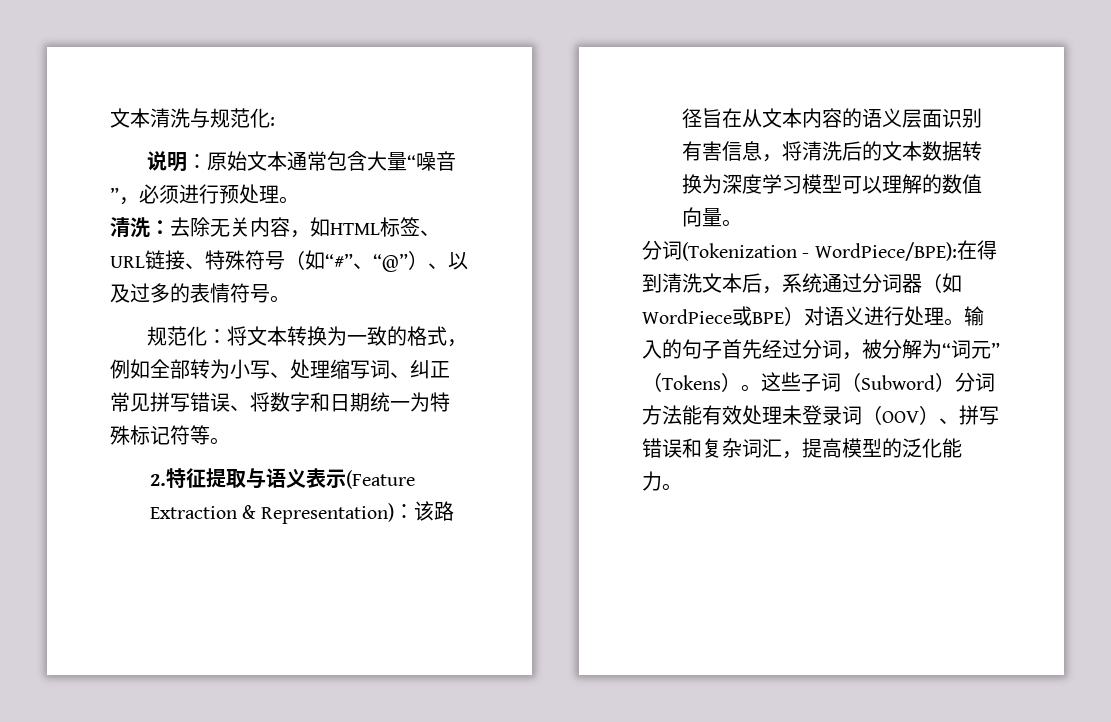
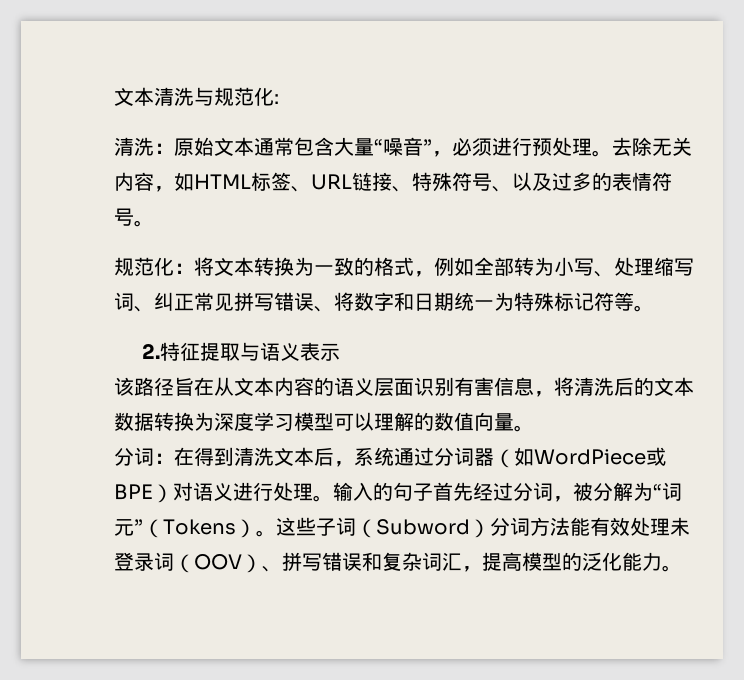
[147,151,188,172] 说明 -> [114,137,154,156] 清洗
[110,217,170,238] // 清洗： -> (612, 153) none
[285,250,428,272] （如“#”、“@”） -> (492, 182) none
[345,470,415,489] [149,503,415,524] (Feature Extraction & Representation)： -> (341, 352) //
[682,242,957,261] (Tokenization - WordPiece/BPE): -> [154,453,174,464] ：

